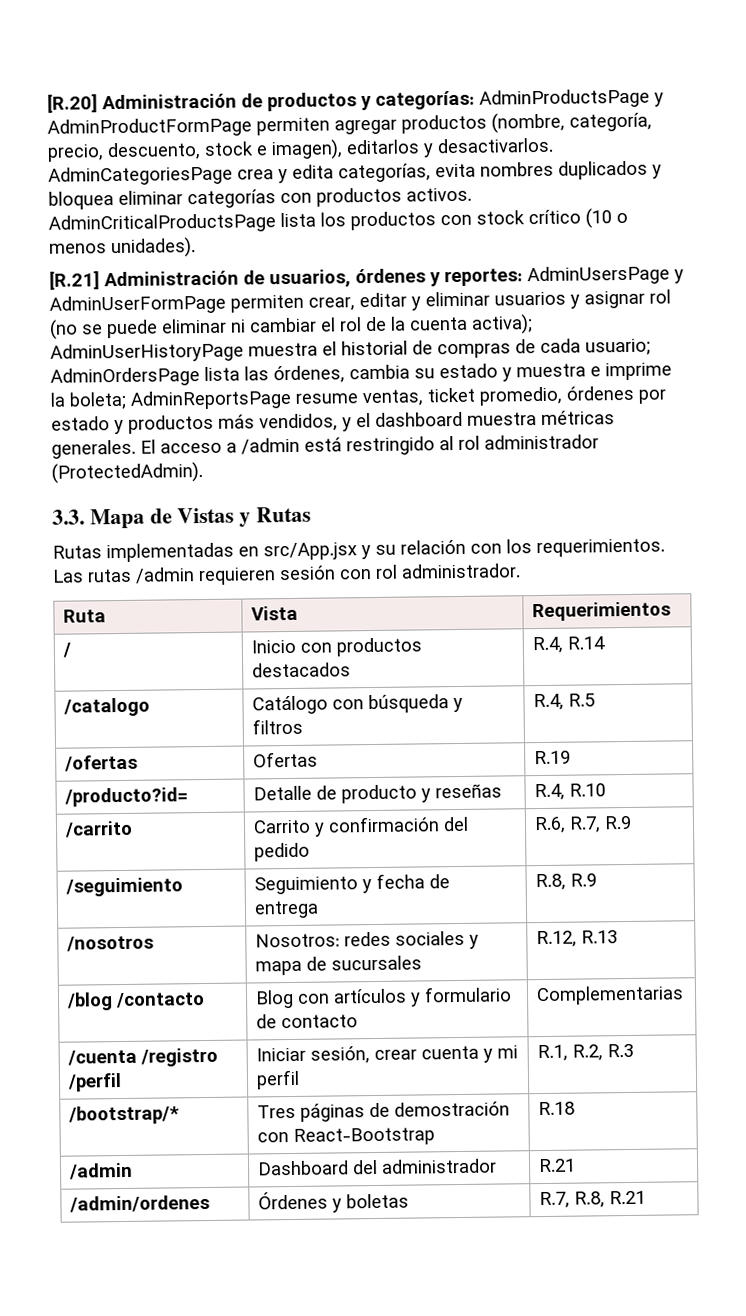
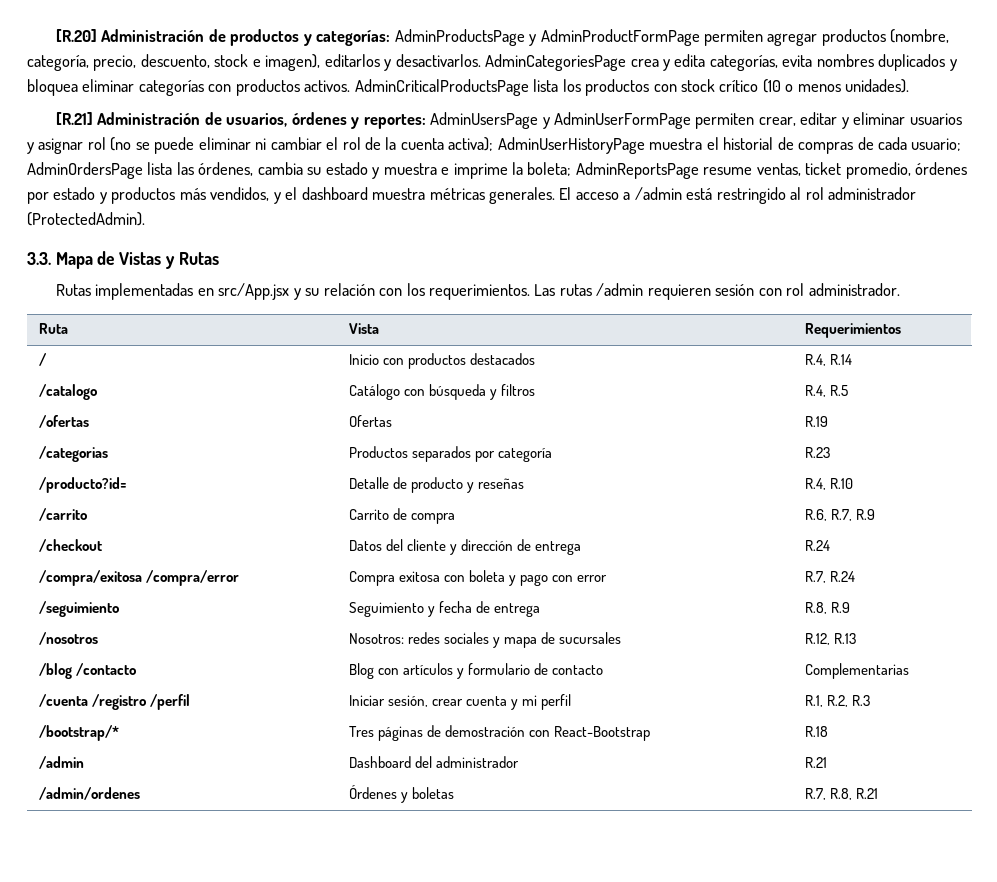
(572, 757) none -> [39,446,109,462] [349,446,553,462] [805,447,831,458] // /categorias | Productos separados por categoría | R.23
[314,816,470,837] [254,842,311,862] y confirmación del pedido -> [393,508,456,524] de compra
(633, 822) none -> [39,539,103,552] [349,539,582,555] [805,540,831,551] [39,570,240,586] [349,570,608,586] [805,571,856,583] // /checkout | Datos del cliente y dirección de entrega | R.24 // /compra/exitosa /compra/error | Compra exitosa con boleta y pago con error | R.7, R.24

